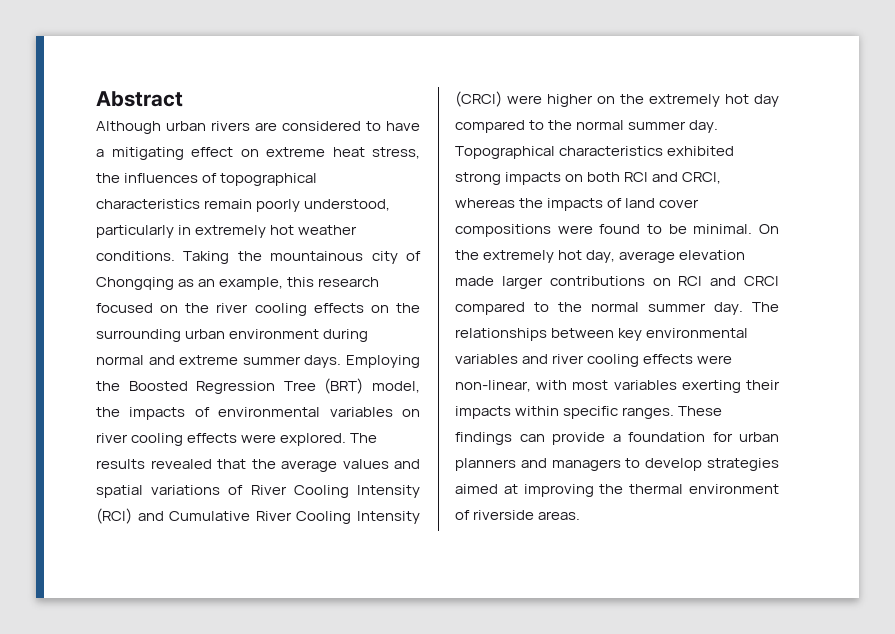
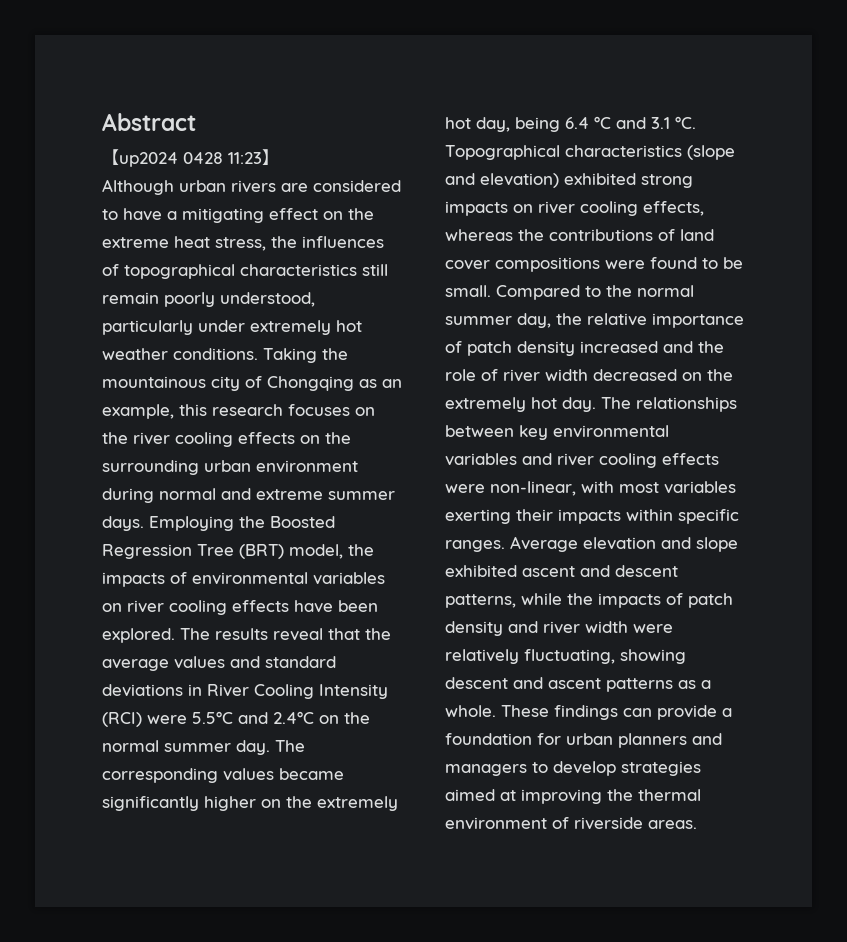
(183, 99) none -> [102,149,279,167] // 【up2024 0428 11:23】
(259, 153) none -> [348,208,374,220] the
(200, 204) none -> [362,264,388,276] still
[178,225,192,235] in -> [198,320,245,332] under
[96,303,153,313] focused -> [288,404,350,416] focuses
[241,434,277,443] were -> [294,600,378,613] have been
[150,459,212,469] revealed -> [273,628,323,641] reveal
[96,485,244,498] spatial variations of -> [265,656,336,668] [102,684,202,697] standard deviations in
[137,511,420,524] [455,91,542,107] and Cumulative River Cooling Intensity (CRCI) were -> [147,711,370,724] [102,740,305,755] [102,768,344,783] [102,796,199,811] were 5.5°C and 2.4°C on the normal summer day. The corresponding values became significantly
[754,94,779,107] [455,120,719,133] [455,146,735,159] [455,172,722,185] day compared to the normal summer day. Topographical characteristics exhibited strong impacts on both RCI and CRCI, -> [476,116,696,132] [445,145,735,160] [445,173,693,188] [445,201,704,216] day, being 6.4 °C and 3.1 °C. Topographical characteristics (slope and elevation) exhibited strong impacts on river cooling effects,
[547,198,604,211] impacts -> [549,229,653,241] contributions
[693,224,779,234] [455,250,746,263] [455,276,779,289] [455,302,706,315] minimal. On the extremely hot day, average elevation made larger contributions on RCI and CRCI compared to the normal summer -> [445,285,694,300] [445,313,744,328] [445,341,724,356] [445,369,733,382] [445,397,557,412] small. Compared to the normal summer day, the relative importance of patch density increased and the role of river width decreased on the extremely hot
(675, 413) none -> [510,536,738,552] [445,565,678,577] [445,593,733,608] [445,621,673,636] [445,649,686,664] [445,677,711,692] [445,705,496,717] Average elevation and slope exhibited ascent and descent patterns, while the impacts of patch density and river width were relatively fluctuating, showing descent and ascent patterns as a whole.

